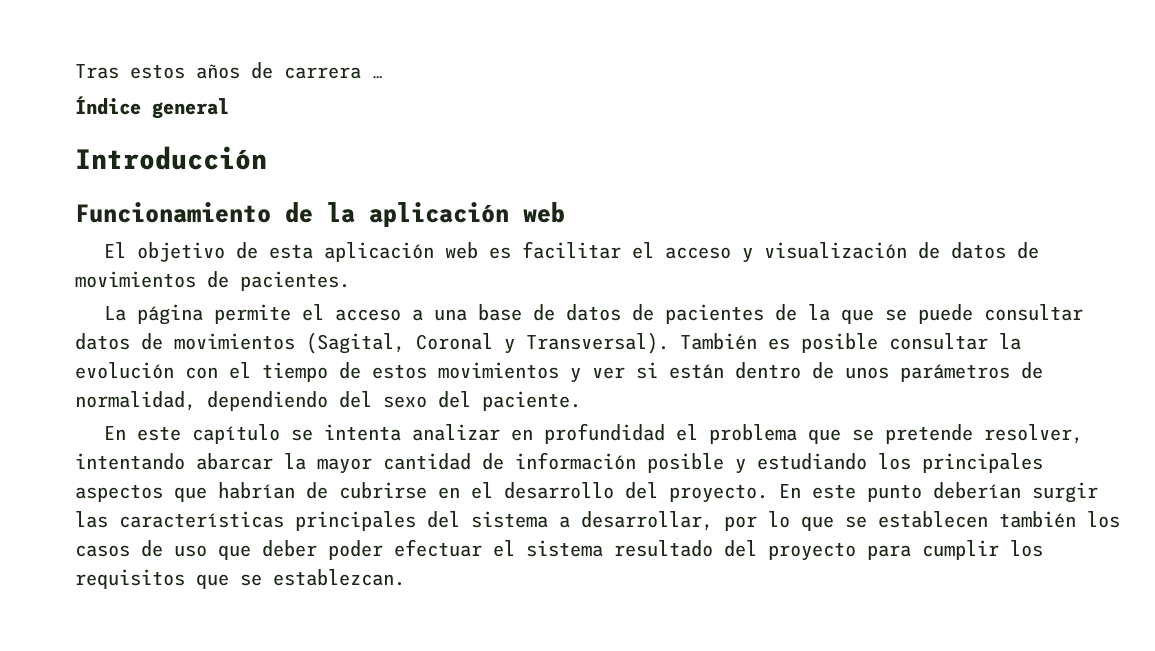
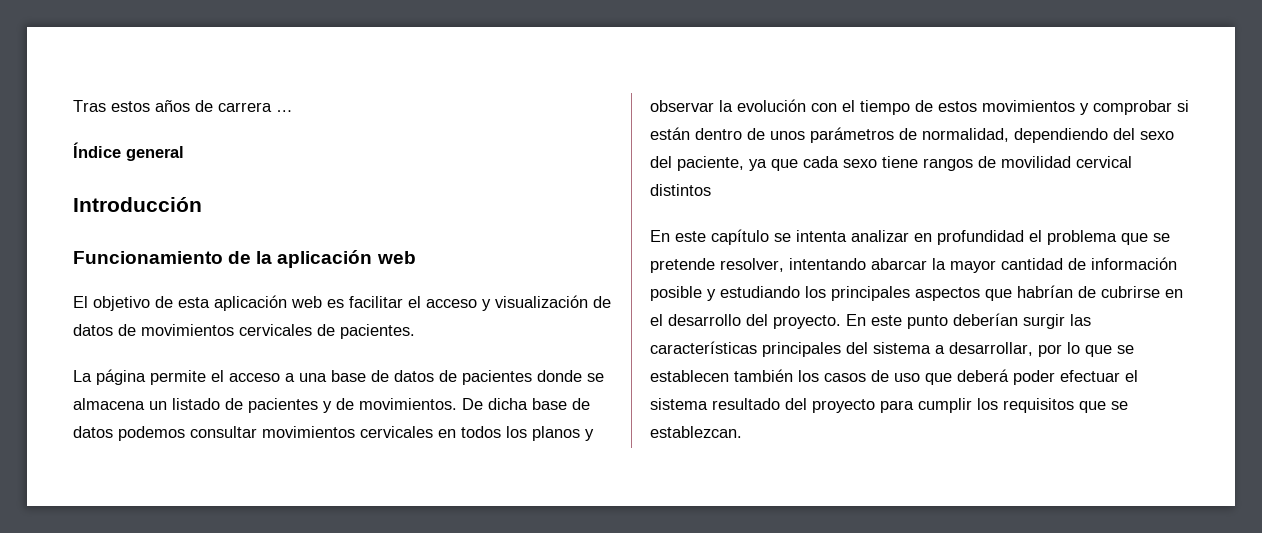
(196, 279) none -> [239,324,312,336] cervicales
[775,304,1084,324] [75,332,988,354] de la que se puede consultar datos de movimientos (Sagital, Coronal y Transversal). También es posible consultar -> [537,370,604,382] [73,398,590,413] [73,426,594,441] [650,100,714,112] donde se almacena un listado de pacientes y de movimientos. De dicha base de datos podemos consultar movimientos cervicales en todos los planos y observar
[592,367,625,379] ver -> [1093,100,1172,115] comprobar
[482,391,581,411] paciente. -> [677,156,1132,171] [650,184,711,196] paciente, ya que cada sexo tiene rangos de movilidad cervical distintos
[262,540,317,557] deber -> [957,369,1009,382] deberá

